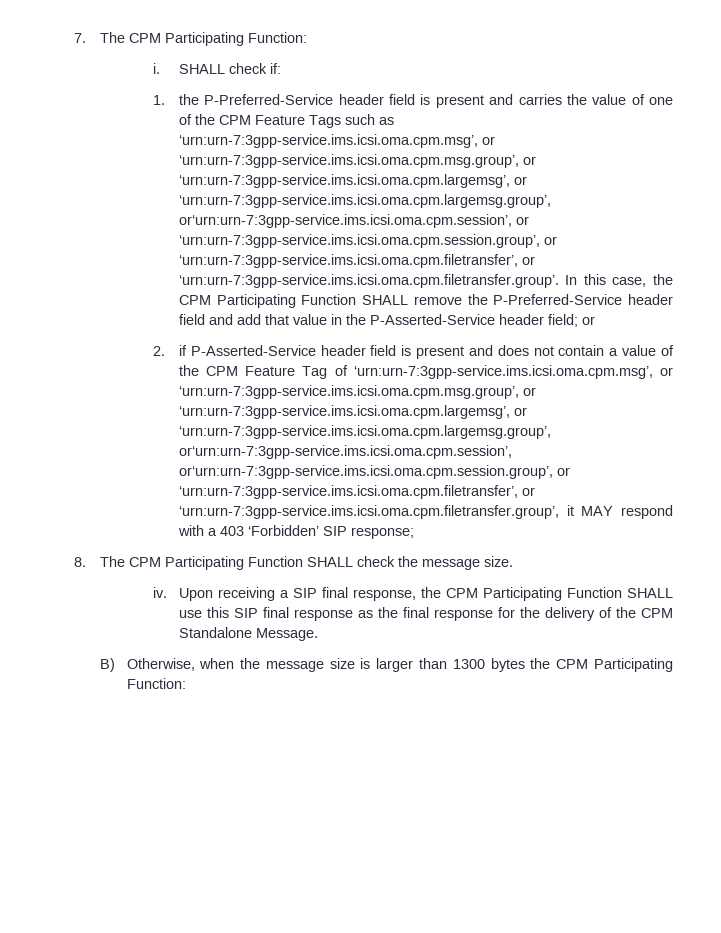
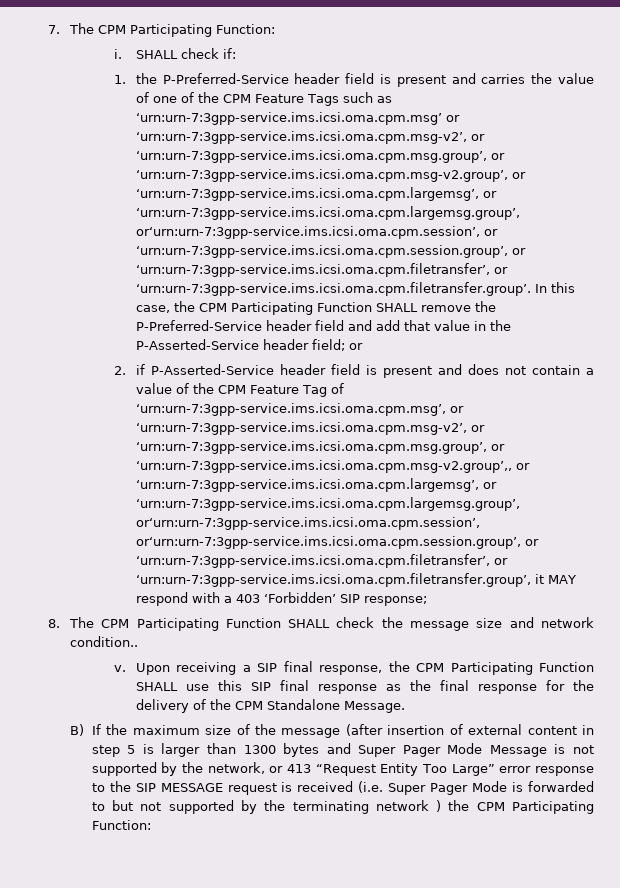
[178,134,495,148] [178,154,536,168] ‘urn:urn-7:3gpp-service.ims.icsi.oma.cpm.msg’, or ‘urn:urn-7:3gpp-service.ims.icsi.oma.cpm.msg.group’, or -> [135,112,460,125] [135,131,485,144] [135,150,505,163] [135,169,526,182] ‘urn:urn-7:3gpp-service.ims.icsi.oma.cpm.msg’ or ‘urn:urn-7:3gpp-service.ims.icsi.oma.cpm.msg-v2’, or ‘urn:urn-7:3gpp-service.ims.icsi.oma.cpm.msg.group’, or ‘urn:urn-7:3gpp-service.ims.icsi.oma.cpm.msg-v2.group’, or
[178,385,519,399] ‘urn:urn-7:3gpp-service.ims.icsi.oma.cpm.msg.group’, -> [135,422,485,435] [135,441,505,454] [135,460,512,473] ‘urn:urn-7:3gpp-service.ims.icsi.oma.cpm.msg-v2’, or ‘urn:urn-7:3gpp-service.ims.icsi.oma.cpm.msg.group’, or ‘urn:urn-7:3gpp-service.ims.icsi.oma.cpm.msg-v2.group’,,
[484,556,514,567] [152,587,167,598] size. // iv. -> [476,617,594,628] [69,636,138,647] [113,665,126,672] size and network condition.. // v.
[126,658,355,672] Otherwise, when the message size -> [91,724,594,738] [91,745,136,757] If the maximum size of the message (after insertion of external content in step 5
(525, 665) none -> [326,743,594,757] [91,762,594,776] [91,781,595,795] [91,800,442,814] and Super Pager Mode Message is not supported by the network, or 413 “Request Entity Too Large” error response to the SIP MESSAGE request is received (i.e. Super Pager Mode is forwarded to but not supported by the terminating network )

